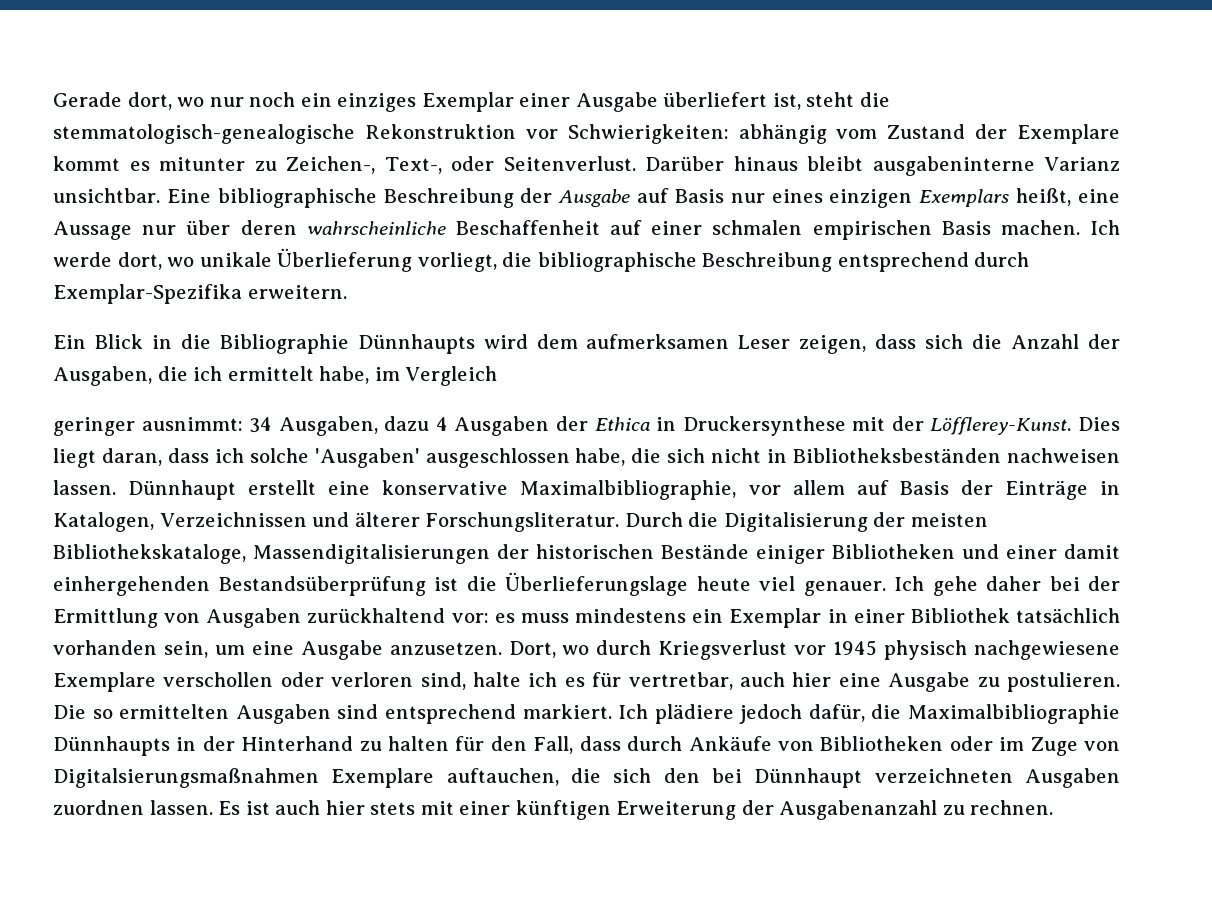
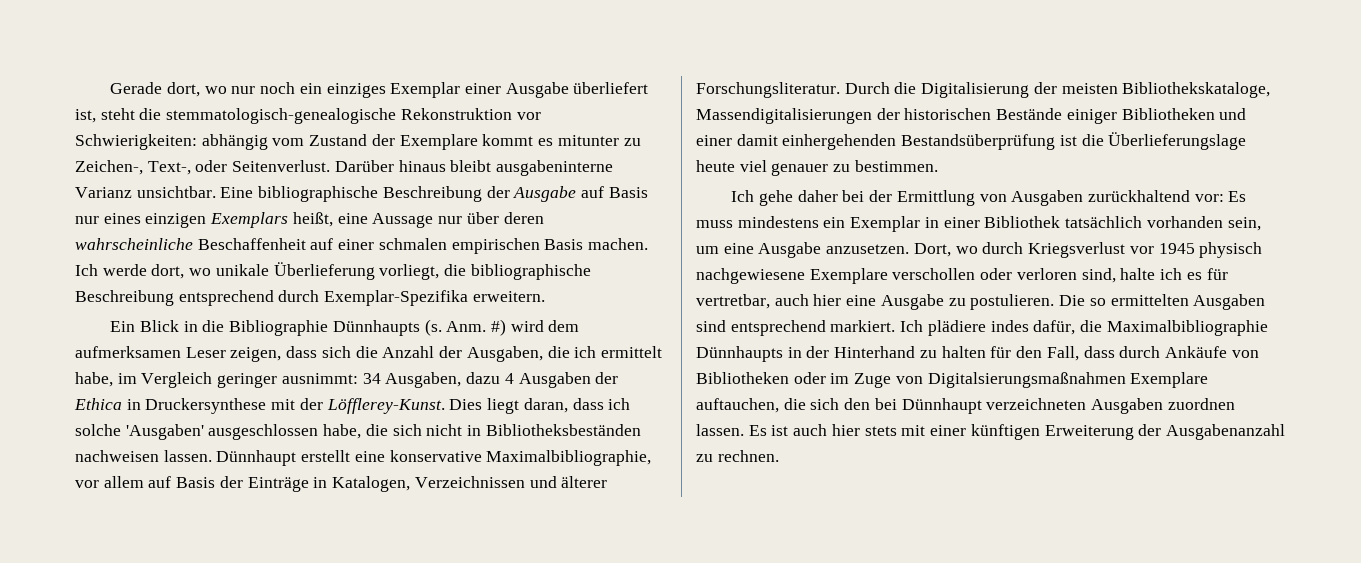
(475, 344) none -> [424,319,507,336] (s. Anm. #)
(498, 376) // -> (213, 380) none
[803,581,886,596] genauer. -> [771,160,938,176] genauer zu bestimmen. //
[494,613,515,623] es -> [1228,191,1247,202] Es
[739,704,803,724] jedoch -> [990,320,1029,332] indes

